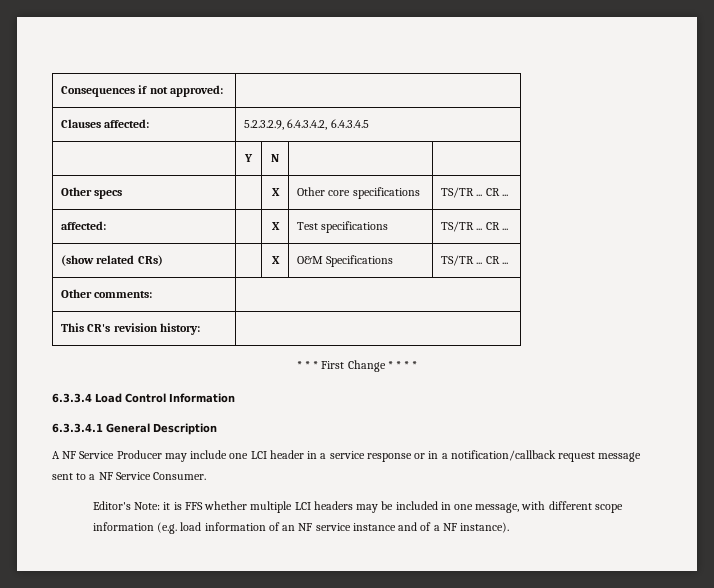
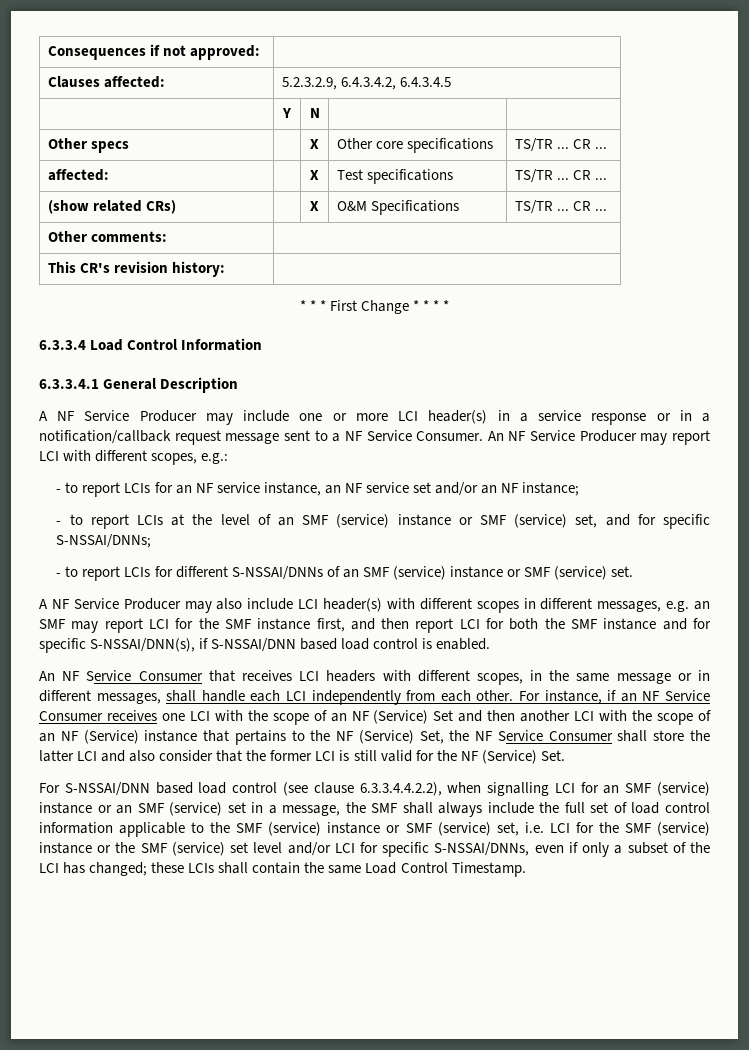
[250,450,304,459] LCI header -> [332,410,488,424] or more LCI header(s)
[92,501,623,513] [92,522,509,534] // Editor's Note: it is FFS whether multiple LCI headers may be included in one message, with different scope information (e.g. load information of an NF service instance and of a NF instance). -> [487,430,711,445] [39,450,229,465] [56,482,580,497] [56,514,710,529] [56,534,152,548] [56,566,634,581] [39,598,710,613] [39,618,711,633] [39,638,491,653] [39,670,710,685] [39,690,711,705] [39,710,712,725] [39,730,710,745] [39,750,565,764] [39,782,711,796] [39,802,710,817] [39,822,710,837] [39,842,710,857] [39,862,526,877] An NF Service Producer may report LCI with different scopes, e.g.: // - to report LCIs for an NF service instance, an NF service set and/or an NF instance; // - to report LCIs at the level of an SMF (service) instance or SMF (service) set, and for specific S-NSSAI/DNNs; // - to report LCIs for different S-NSSAI/DNNs of an SMF (service) instance or SMF (service) set. // A NF Service Producer may also include LCI header(s) with different scopes in different messages, e.g. an SMF may report LCI for the SMF instance first, and then report LCI for both the SMF instance and for specific S-NSSAI/DNN(s), if S-NSSAI/DNN based load control is enabled. // An NF Service Consumer that receives LCI headers with different scopes, in the same message or in different messages, shall handle each LCI independently from each other. For instance, if an NF Service Consumer receives one LCI with the scope of an NF (Service) Set and then another LCI with the scope of an NF (Service) instance that pertains to the NF (Service) Set, the NF Service Consumer shall store the latter LCI and also consider that the former LCI is still valid for the NF (Service) Set. // For S-NSSAI/DNN based load control (see clause 6.3.3.4.4.2.2), when signalling LCI for an SMF (service) instance or an SMF (service) set in a message, the SMF shall always include the full set of load control information applicable to the SMF (service) instance or SMF (service) set, i.e. LCI for the SMF (service) instance or the SMF (service) set level and/or LCI for specific S-NSSAI/DNNs, even if only a subset of the LCI has changed; these LCIs shall contain the same Load Control Timestamp.

